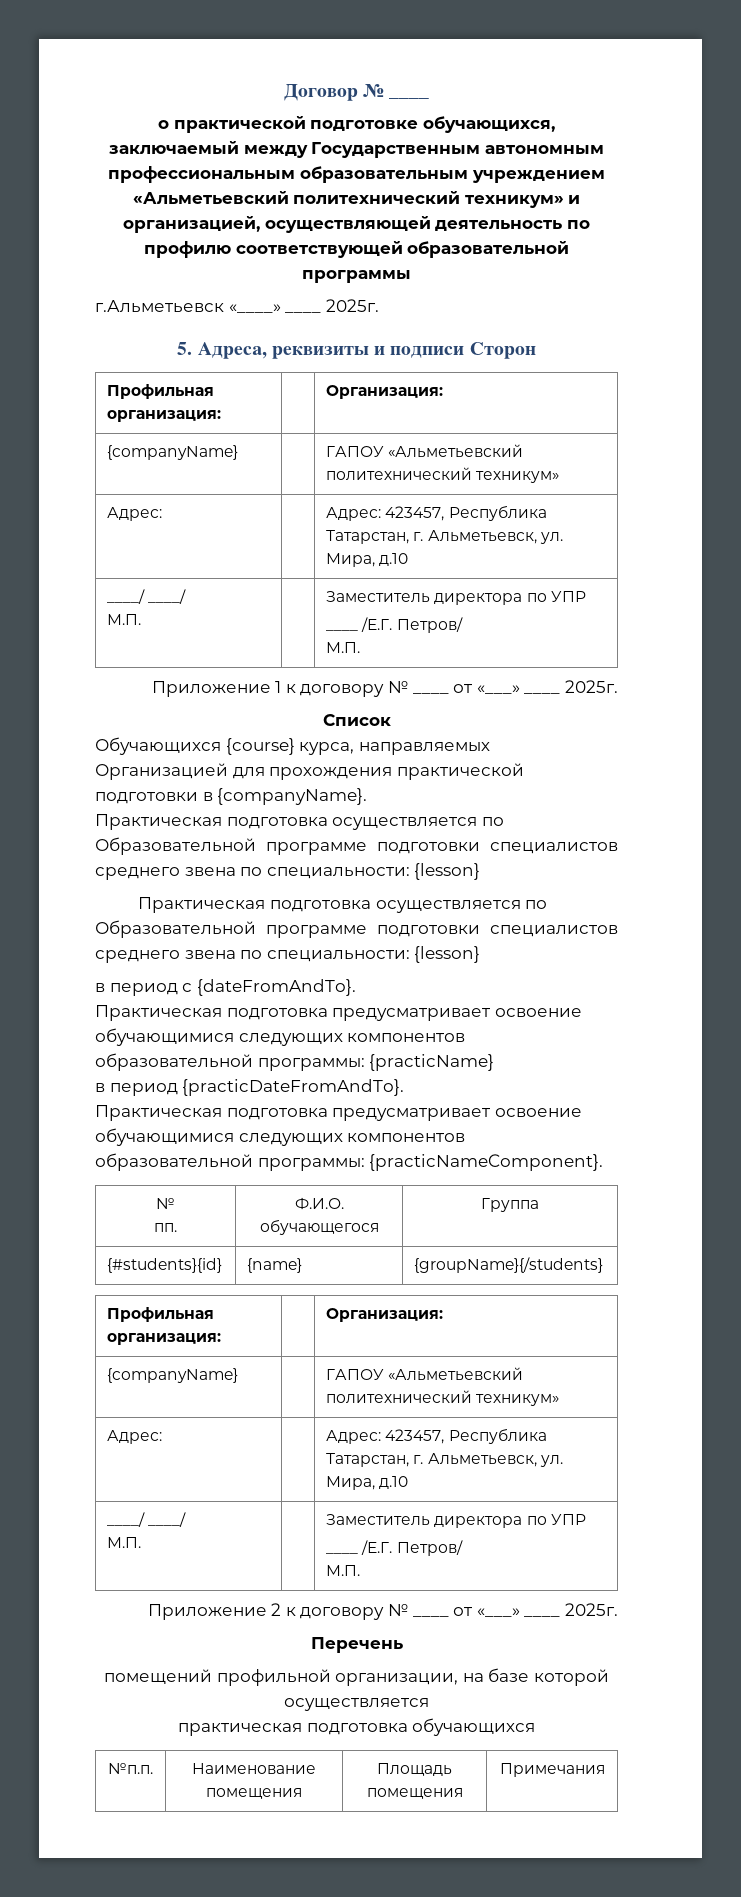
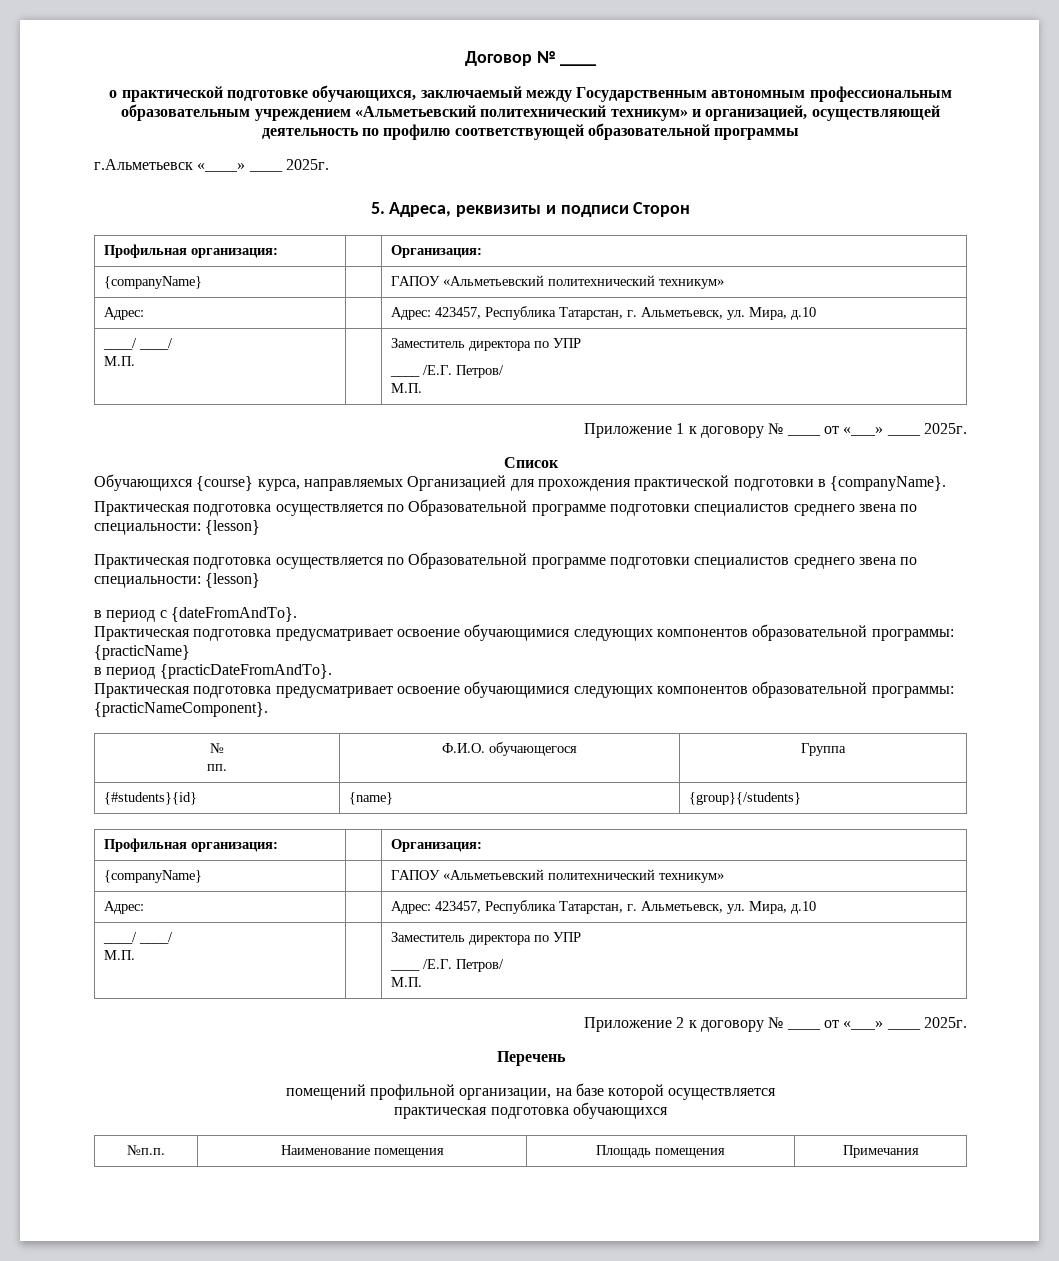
[414,1257,604,1273] {groupName}{/students} -> [688,792,801,805] {group}{/students}

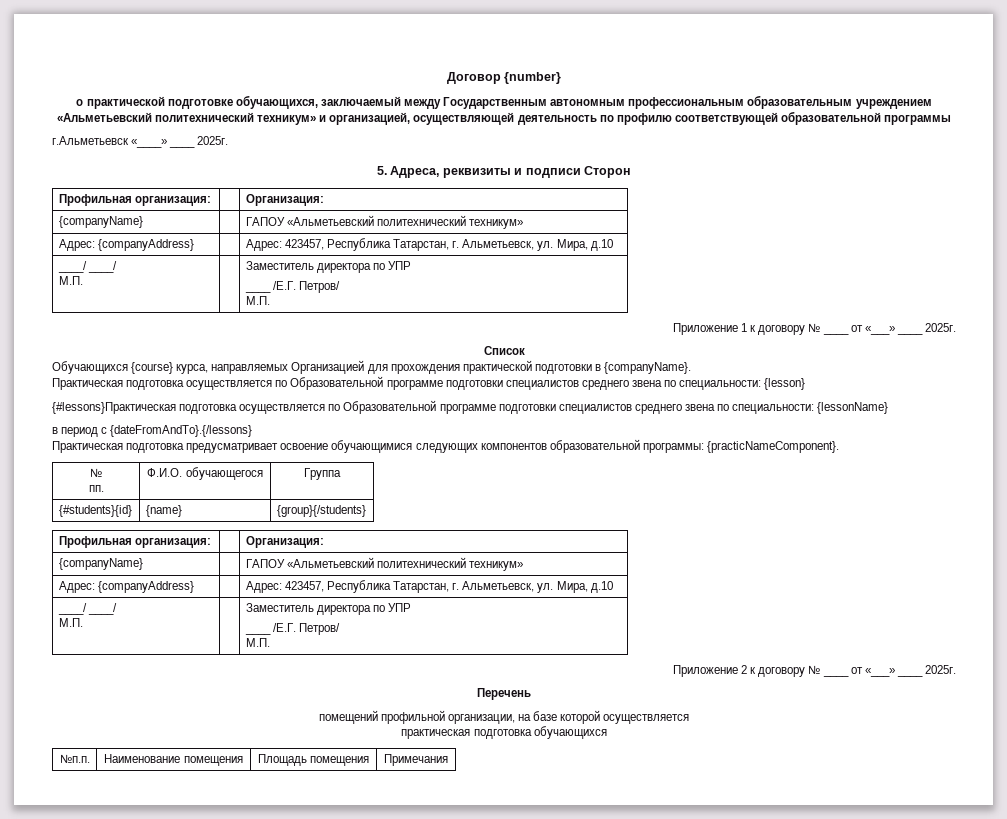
[536,51,556,63] [560,63,597,66] № ____ -> [504,72,562,84] {number}
(144, 313) none -> [97,239,194,251] {companyAddress}
[94,554,190,569] Практическая -> [52,402,176,414] {#lessons}Практическая
[205,573,261,588] {lesson} -> [817,402,889,414] {lessonName}
[170,607,297,622] [94,624,954,641] [94,645,190,660] [94,664,332,679] {dateFromAndTo}. // Практическая подготовка предусматривает освоение обучающимися следующих компонентов образовательной программы: {practicName} // в период {practicDateFromAndTo}. -> [110,425,253,437] {dateFromAndTo}.{/lessons}
(144, 907) none -> [97,581,194,593] {companyAddress}

